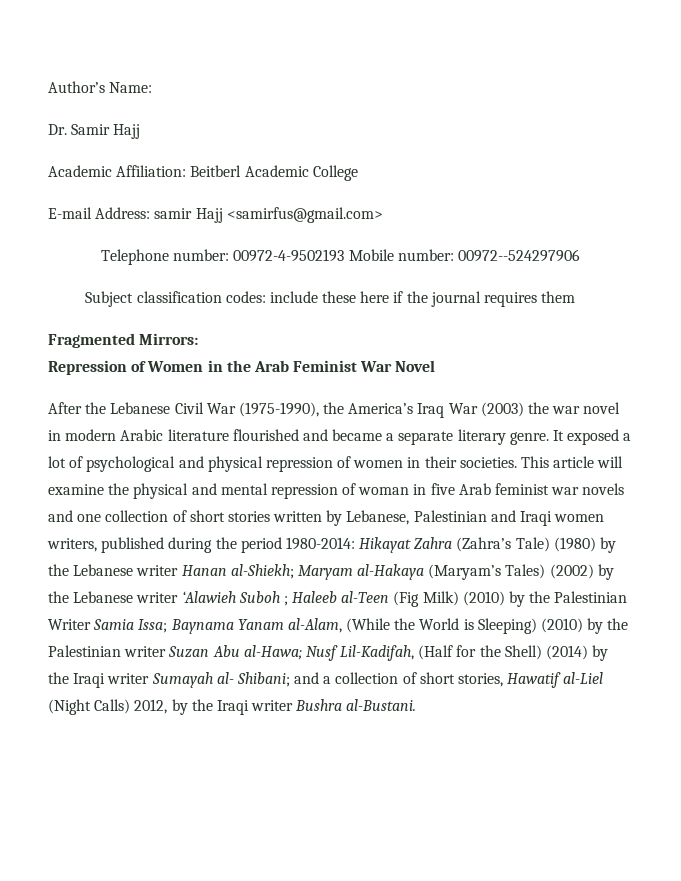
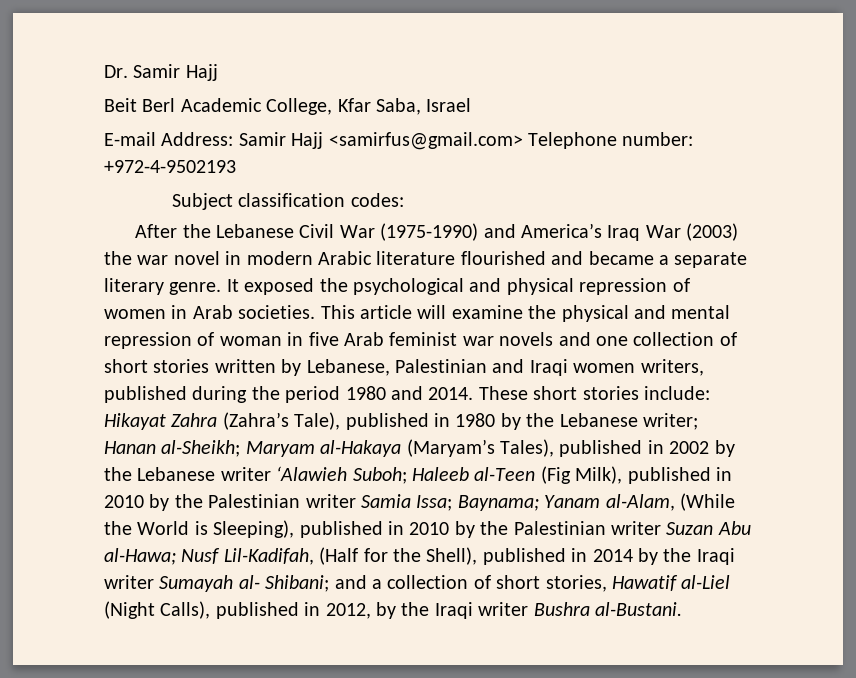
[48,81,153,93] Author’s Name: // -> (104, 71) none
[48,165,358,181] Academic Affiliation: Beitberl Academic College -> [104,98,472,115] Beit Berl Academic College, Kfar Saba, Israel
[154,208,193,219] samir -> [238,132,286,146] Samir
(383, 215) // -> (523, 141) none
[233,249,580,262] 00972-4-9502193 Mobile number: 00972--524297906 -> [104,160,236,173] +972-4-9502193
[269,291,576,307] [48,333,199,348] [48,360,436,375] include these here if the journal requires them // Fragmented Mirrors: // Repression of Women in the Arab Feminist War Novel -> (404, 200) none
[238,402,345,417] (1975-1990), the -> [380,223,516,241] (1975-1990) and
[623,433,632,441] [48,456,84,468] a lot of -> [319,278,348,292] the
[424,456,457,468] their -> [192,305,233,319] Arab
[285,537,617,553] [48,564,594,580] 1980-2014: Hikayat Zahra (Zahra’s Tale) (1980) by the Lebanese writer Hanan al-Shiekh; Maryam al-Hakaya (Maryam’s Tales) (2002) -> [345,386,710,400] [104,412,698,430] [104,439,710,457] 1980 and 2014. These short stories include: Hikayat Zahra (Zahra’s Tale), published in 1980 by the Lebanese writer; Hanan al-Sheikh; Maryam al-Hakaya (Maryam’s Tales), published in 2002
[238,591,288,606] Suboh ; -> [352,467,407,484] Suboh;
[422,591,628,607] [48,619,91,630] Milk) (2010) by the Palestinian Writer -> [575,466,732,484] [104,494,356,511] Milk), published in 2010 by the Palestinian writer
[170,619,234,634] Baynama -> [457,495,539,511] Baynama;
[477,618,584,634] Sleeping) (2010) -> [213,520,450,538] Sleeping), published in 2010
[504,645,589,660] Shell) (2014) -> [426,547,633,565] Shell), published in 2014
[94,699,131,714] Calls) -> [160,601,321,619] Calls), published in

